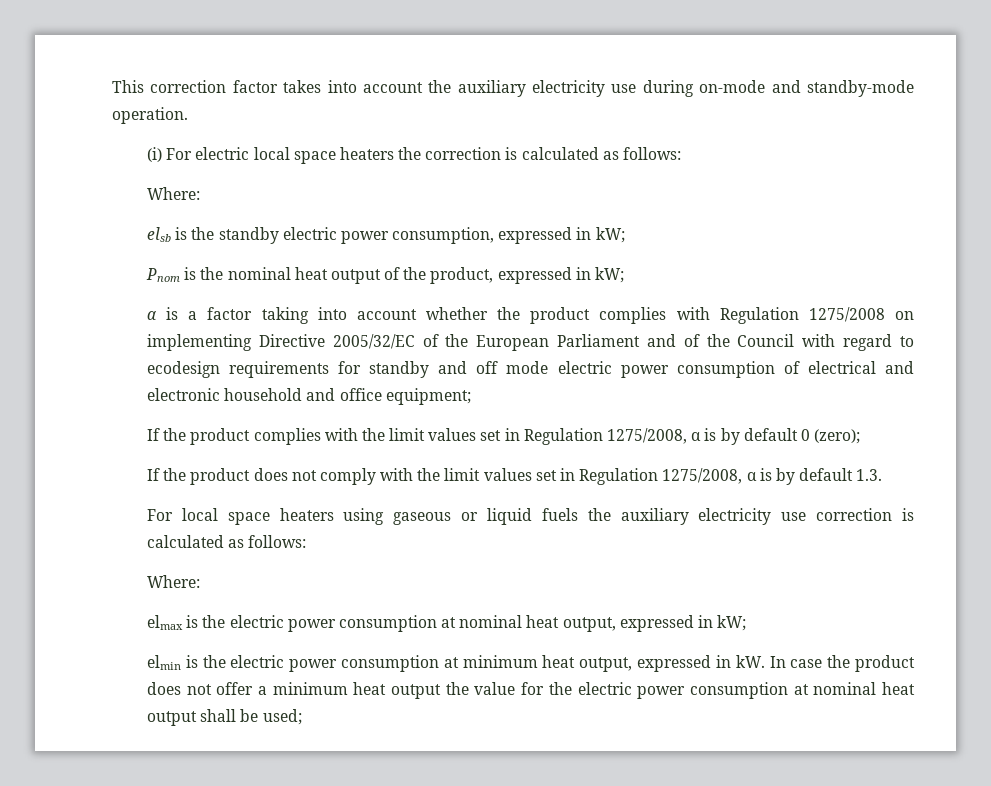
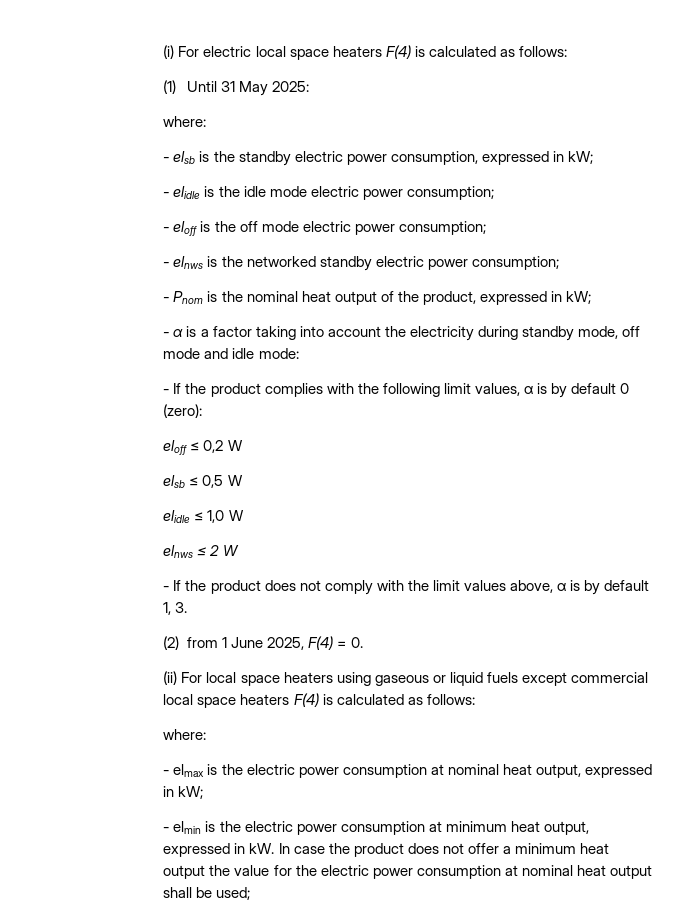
[111,80,915,97] [111,107,188,124] This correction factor takes into account the auxiliary electricity use during on-mode and standby-mode operation. // -> (163, 52) none
[398,147,681,160] [146,187,200,200] the correction is calculated as follows: // Where: // -> [385,45,567,59] [163,80,310,96] [163,116,207,127] [163,157,170,162] F(4) is calculated as follows: // (1) Until 31 May 2025: // where: // -
(625, 235) none -> [163,186,494,200] [163,221,486,236] [163,256,559,271] [163,297,170,302] - elidle is the idle mode electric power consumption; // - eloff is the off mode electric power consumption; // - elnws is the networked standby electric power consumption; // -
(624, 275) none -> [163,332,170,337] -
[425,307,915,324] [146,334,914,351] [146,361,914,378] [146,388,471,405] whether the product complies with Regulation 1275/2008 on implementing Directive 2005/32/EC of the European Parliament and of the Council with regard to ecodesign requirements for standby and off mode electric power consumption of electrical and electronic household and office equipment; // -> [384,326,641,341] [163,348,299,359] [163,389,170,394] the electricity during standby mode, off mode and idle mode: // -
[389,428,687,445] limit values set in Regulation 1275/2008, -> [382,383,520,397] following limit values,
[814,429,861,444] (zero); // -> [163,404,203,418] [163,440,243,455] [163,475,243,488] [163,510,244,523] [163,545,239,558] [163,586,170,591] (zero): // eloff ≤ 0,2 W // elsb ≤ 0,5 W // elidle ≤ 1,0 W // elnws ≤ 2 W // -
[535,468,883,485] set in Regulation 1275/2008, α is by default 1.3. // -> [509,580,650,595] [163,602,188,615] [163,636,363,650] [163,671,178,685] above, α is by default 1, 3. // (2) from 1 June 2025, F(4) = 0. // (ii)
[587,508,914,525] [146,535,307,548] [146,575,200,588] the auxiliary electricity use correction is calculated as follows: // Where: // -> [521,672,648,686] [163,693,475,708] [163,729,207,740] [163,770,170,775] except commercial local space heaters F(4) is calculated as follows: // where: // -
(747, 623) none -> [163,827,170,832] -

